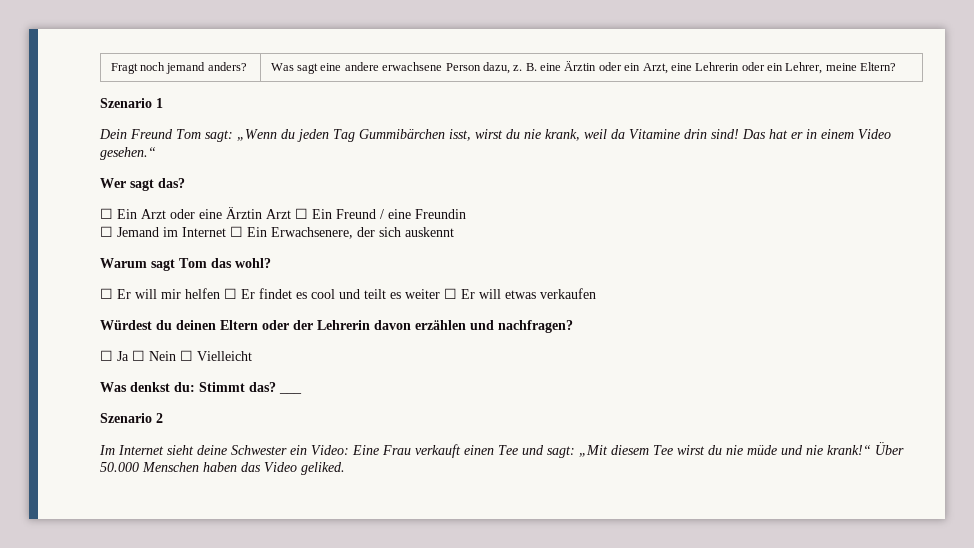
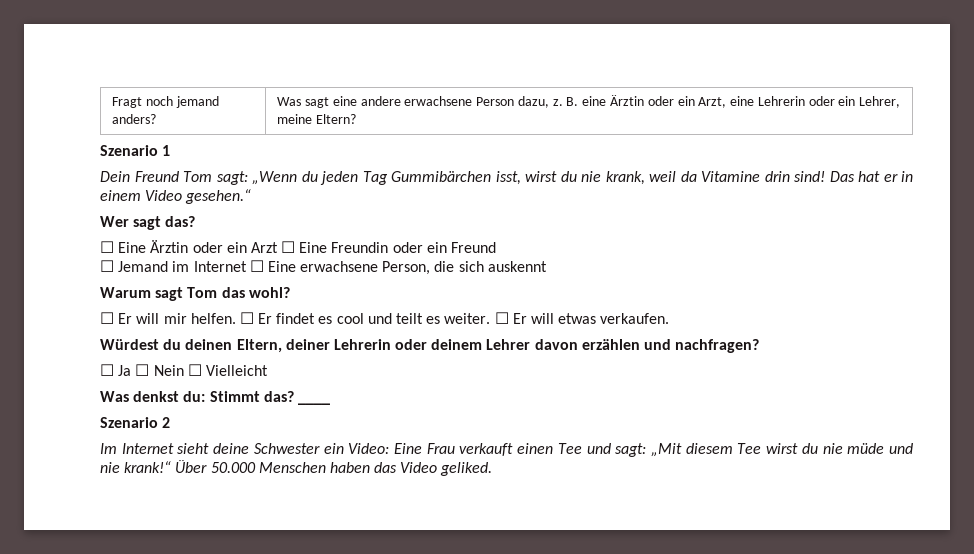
[117,207,466,219] Ein Arzt oder eine Ärztin Arzt ☐ Ein Freund / eine Freundin -> [118,240,497,253] Eine Ärztin oder ein Arzt ☐ Eine Freundin oder ein Freund
[247,227,375,239] Ein Erwachsenere, der -> [267,261,455,275] Eine erwachsene Person, die
[185,288,220,299] helfen -> [190,313,236,324] helfen.
[405,289,440,299] weiter -> [444,313,491,324] weiter.
[540,288,596,299] verkaufen -> [600,313,670,324] verkaufen.
[220,320,370,330] Eltern oder der Lehrerin -> [236,339,531,353] Eltern, deiner Lehrerin oder deinem Lehrer
[279,392,302,394] ___ -> [297,402,330,405] ____

